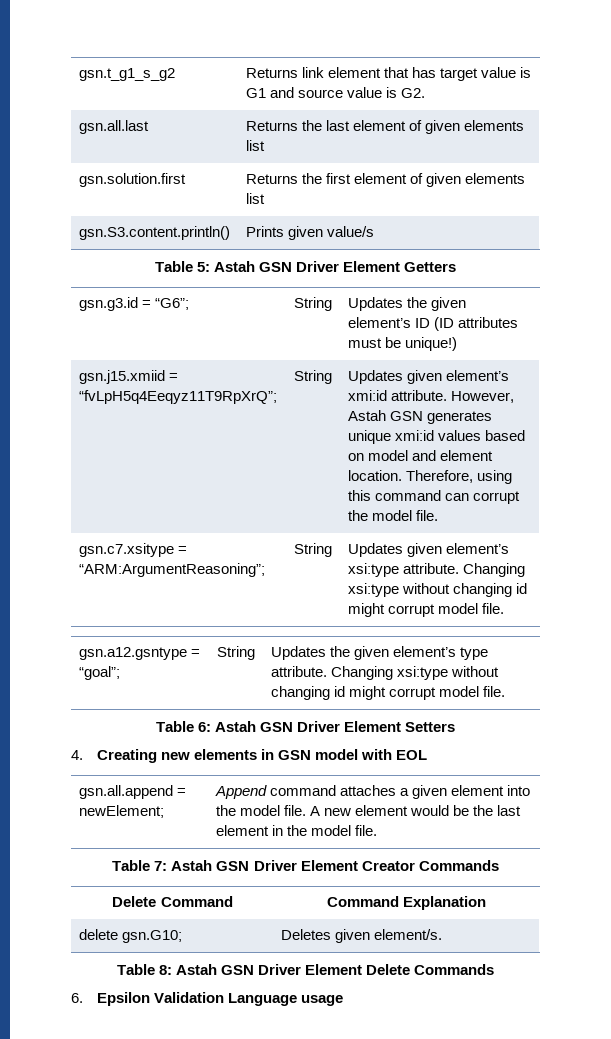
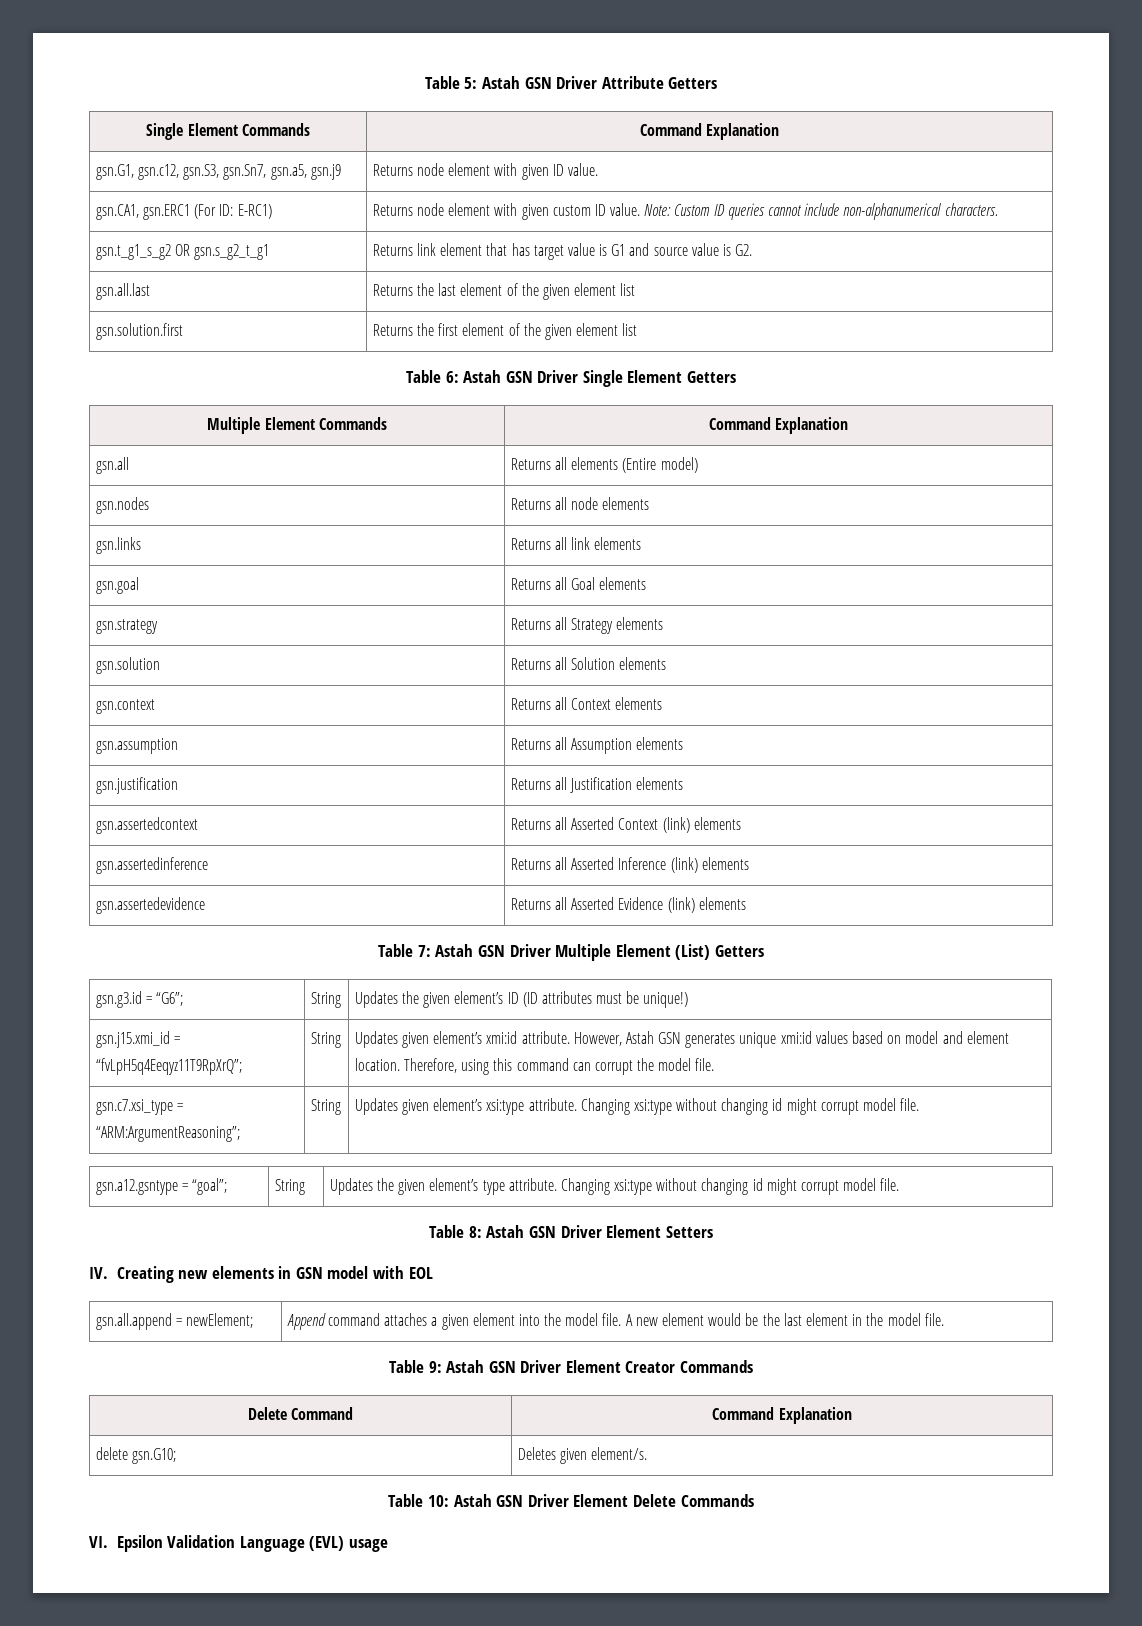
(78, 74) none -> [424,76,718,89] [146,123,310,140] [639,123,780,140] [95,164,341,180] [372,163,598,180] [95,204,272,220] [372,203,998,220] Table 5: Astah GSN Driver Attribute Getters // Single Element Commands | Command Explanation // gsn.G1, gsn.c12, gsn.S3, gsn.Sn7, gsn.a5, gsn.j9 | Returns node element with given ID value. // gsn.CA1, gsn.ERC1 (For ID: E-RC1) | Returns node element with given custom ID value. Note: Custom ID queries cannot include non-alphanumerical characters. //
(175, 74) none -> [175,244,270,260] OR gsn.s_g2_t_g1
[424,120,524,134] given elements -> [521,283,617,300] the given element
[425,173,525,187] [245,193,265,204] [78,226,230,240] [245,226,374,240] [154,261,340,272] given elements list // gsn.S3.content.println() | Prints given value/s // Table 5: Astah GSN Driver -> [523,323,638,340] [405,370,623,387] the given element list // Table 6: Astah GSN Driver Single
(457, 267) none -> [207,417,387,434] [708,417,849,434] [95,457,129,474] [510,457,698,473] [95,497,149,514] [510,497,650,510] [95,537,141,554] [510,537,642,550] [95,577,139,594] [510,577,647,590] [95,619,158,634] [510,617,664,634] [95,657,160,674] [510,657,667,670] [95,699,155,714] [510,697,663,710] [95,738,178,754] [510,737,684,754] [95,777,178,794] [510,777,684,793] [95,817,198,834] [510,817,741,833] [95,857,208,874] [510,857,749,873] [95,897,205,914] [510,897,746,913] [378,944,764,961] // Multiple Element Commands | Command Explanation // gsn.all | Returns all elements (Entire model) // gsn.nodes | Returns all node elements // gsn.links | Returns all link elements // gsn.goal | Returns all Goal elements // gsn.strategy | Returns all Strategy elements // gsn.solution | Returns all Solution elements // gsn.context | Returns all Context elements // gsn.assumption | Returns all Assumption elements // gsn.justification | Returns all Justification elements // gsn.assertedcontext | Returns all Asserted Context (link) elements // gsn.assertedinference | Returns all Asserted Inference (link) elements // gsn.assertedevidence | Returns all Asserted Evidence (link) elements // Table 7: Astah GSN Driver Multiple Element (List) Getters
[78,370,165,384] gsn.j15.xmiid -> [95,1031,170,1048] gsn.j15.xmi_id
[78,543,174,557] gsn.c7.xsitype -> [95,1099,173,1115] gsn.c7.xsi_type
[197,722,211,732] 6: -> [468,1226,482,1238] 8:
[71,750,83,760] 4. -> [89,1267,108,1279] IV.
[154,861,168,871] 7: -> [428,1361,442,1373] 9:
[158,965,172,975] 8: -> [428,1495,450,1507] 10:
[71,993,83,1003] 6. -> [89,1536,108,1548] VI.
(298, 999) none -> [309,1536,345,1551] (EVL)

